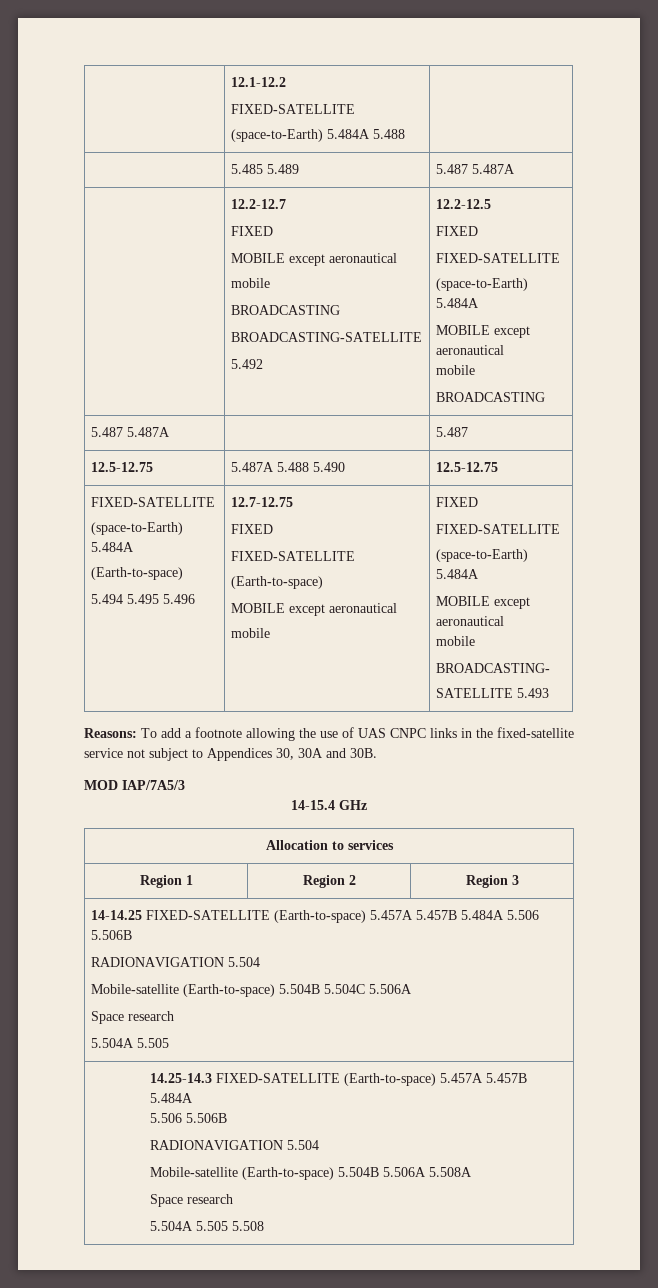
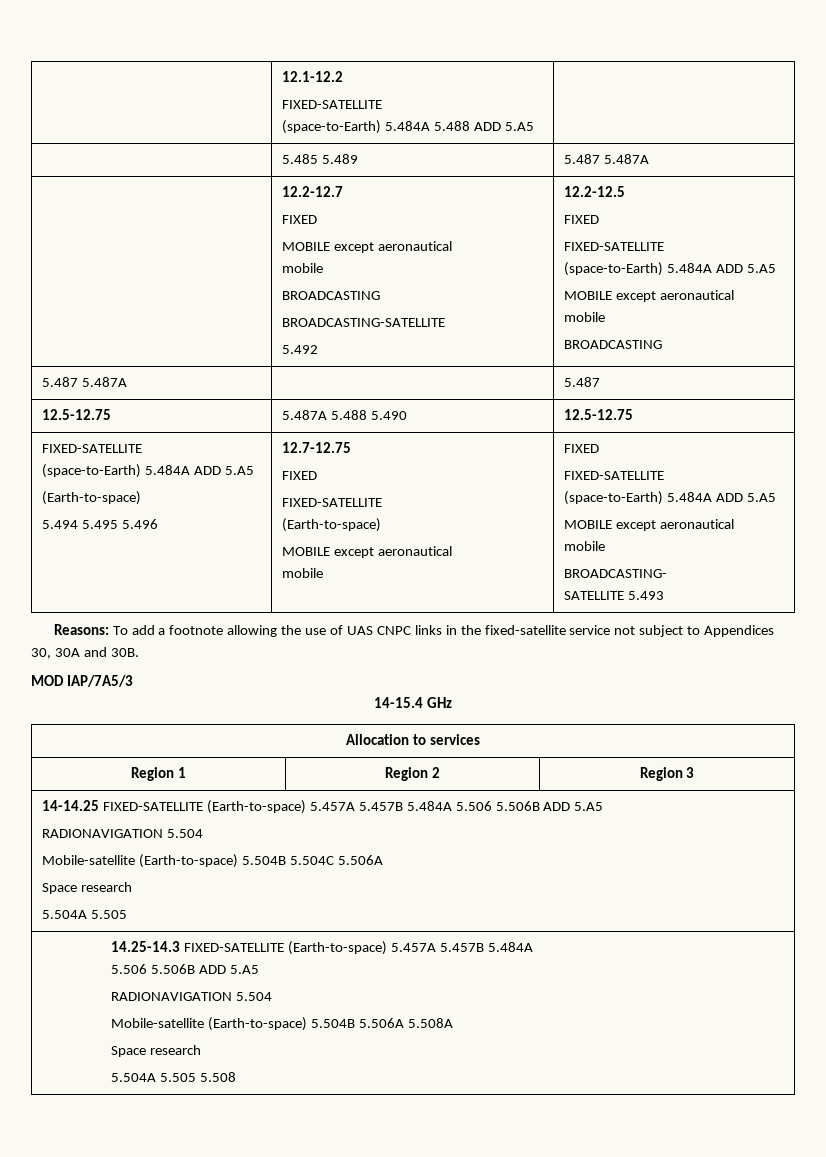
(405, 134) none -> [473,122,534,131] ADD 5.A5
(479, 303) none -> [715,264,776,273] ADD 5.A5
(134, 547) none -> [193,466,254,475] ADD 5.A5
(479, 574) none -> [715,493,776,502] ADD 5.A5
(132, 935) none -> [543,802,604,811] ADD 5.A5
(227, 1118) none -> [198,965,259,974] ADD 5.A5

